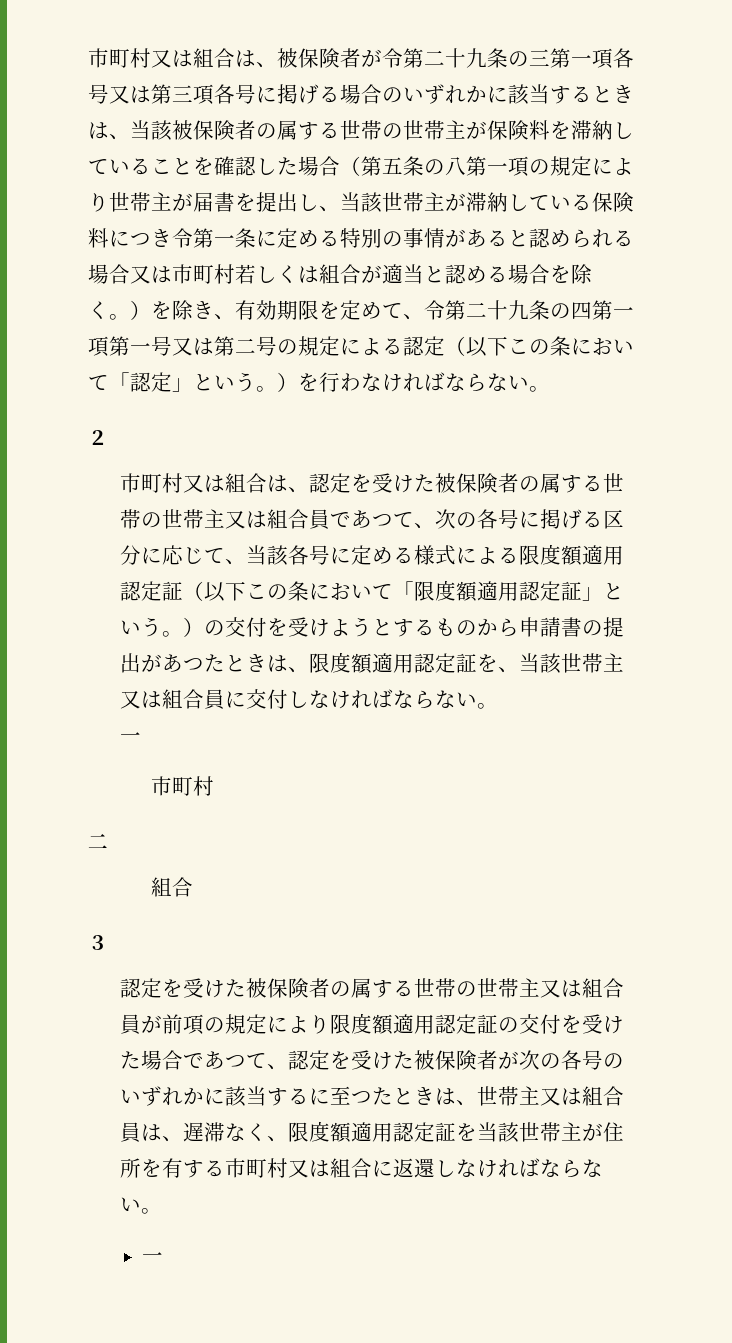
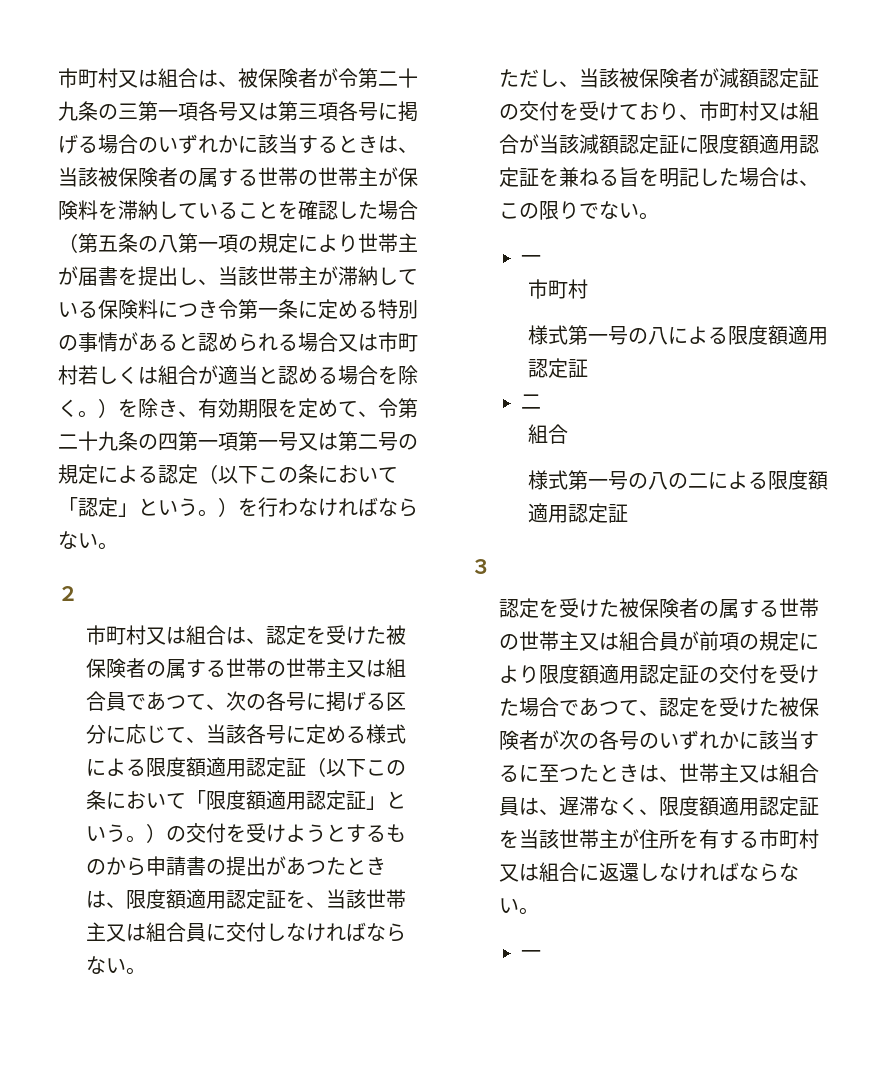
[119,732,141,743] [151,776,215,796] [88,834,108,849] [151,877,194,897] 一 // 市町村 // 二 // 組合 -> [499,68,820,88] [499,101,820,121] [499,134,820,154] [499,167,820,187] [499,200,660,220] [521,255,542,264] [527,279,588,299] [527,325,828,345] [527,358,588,378] [521,394,542,409] [527,424,568,444] [527,470,828,490] [527,503,628,523] ただし、当該被保険者が減額認定証の交付を受けており、市町村又は組合が当該減額認定証に限度額適用認定証を兼ねる旨を明記した場合は、この限りでない。 // 一 // 市町村 // 様式第一号の八による限度額適用認定証 // 二 // 組合 // 様式第一号の八の二による限度額適用認定証

